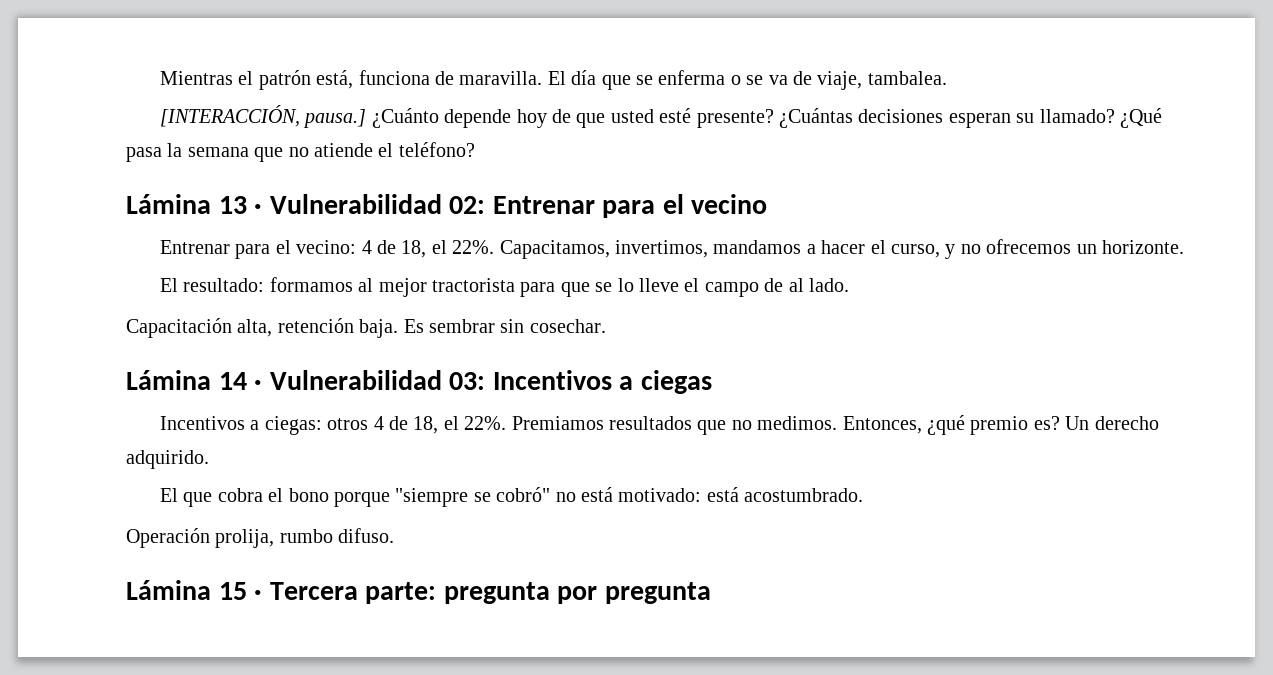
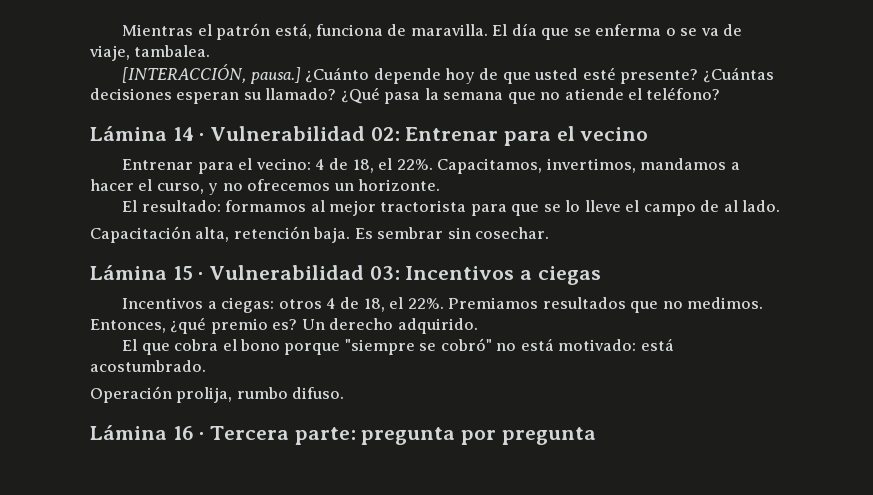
[218,196,247,214] 13 -> [172,127,194,141] 14
[218,372,247,390] 14 -> [172,266,193,280] 15
[218,582,247,600] 15 -> [172,426,194,440] 16

